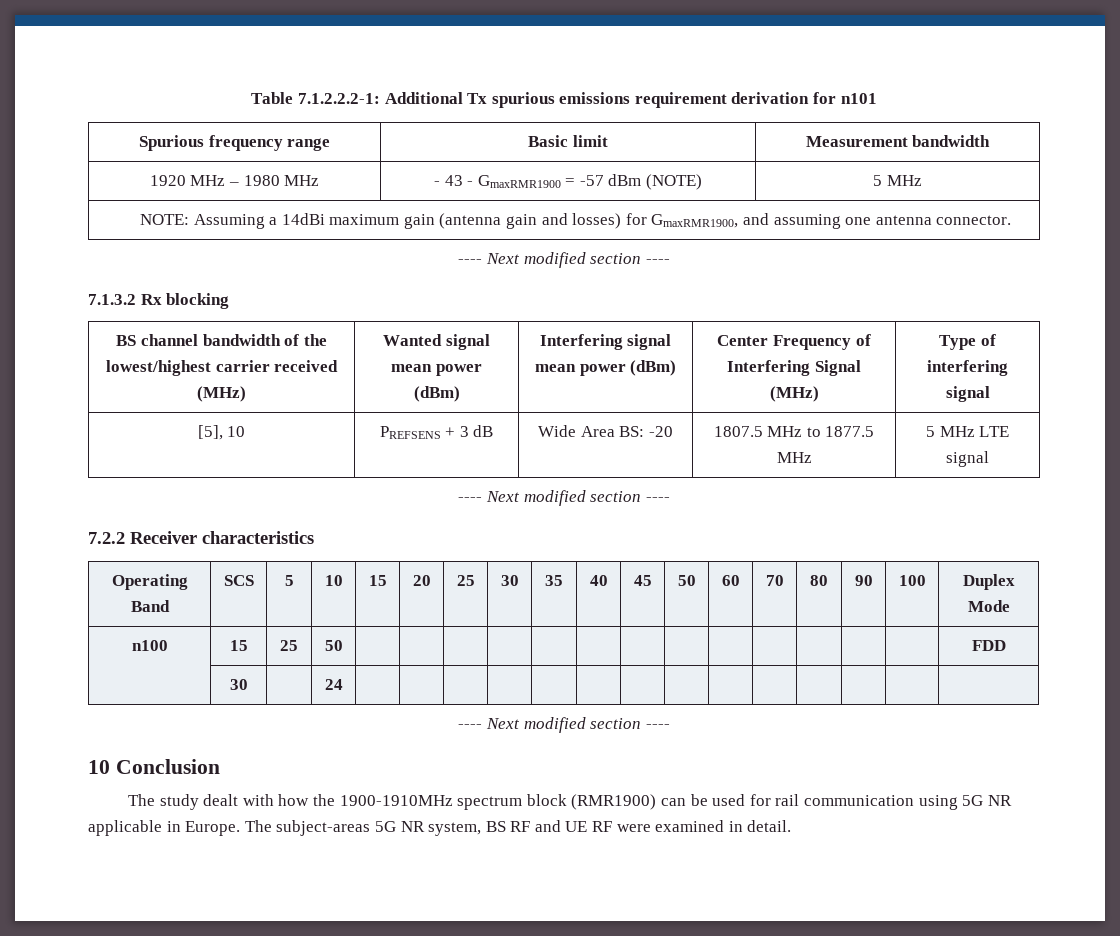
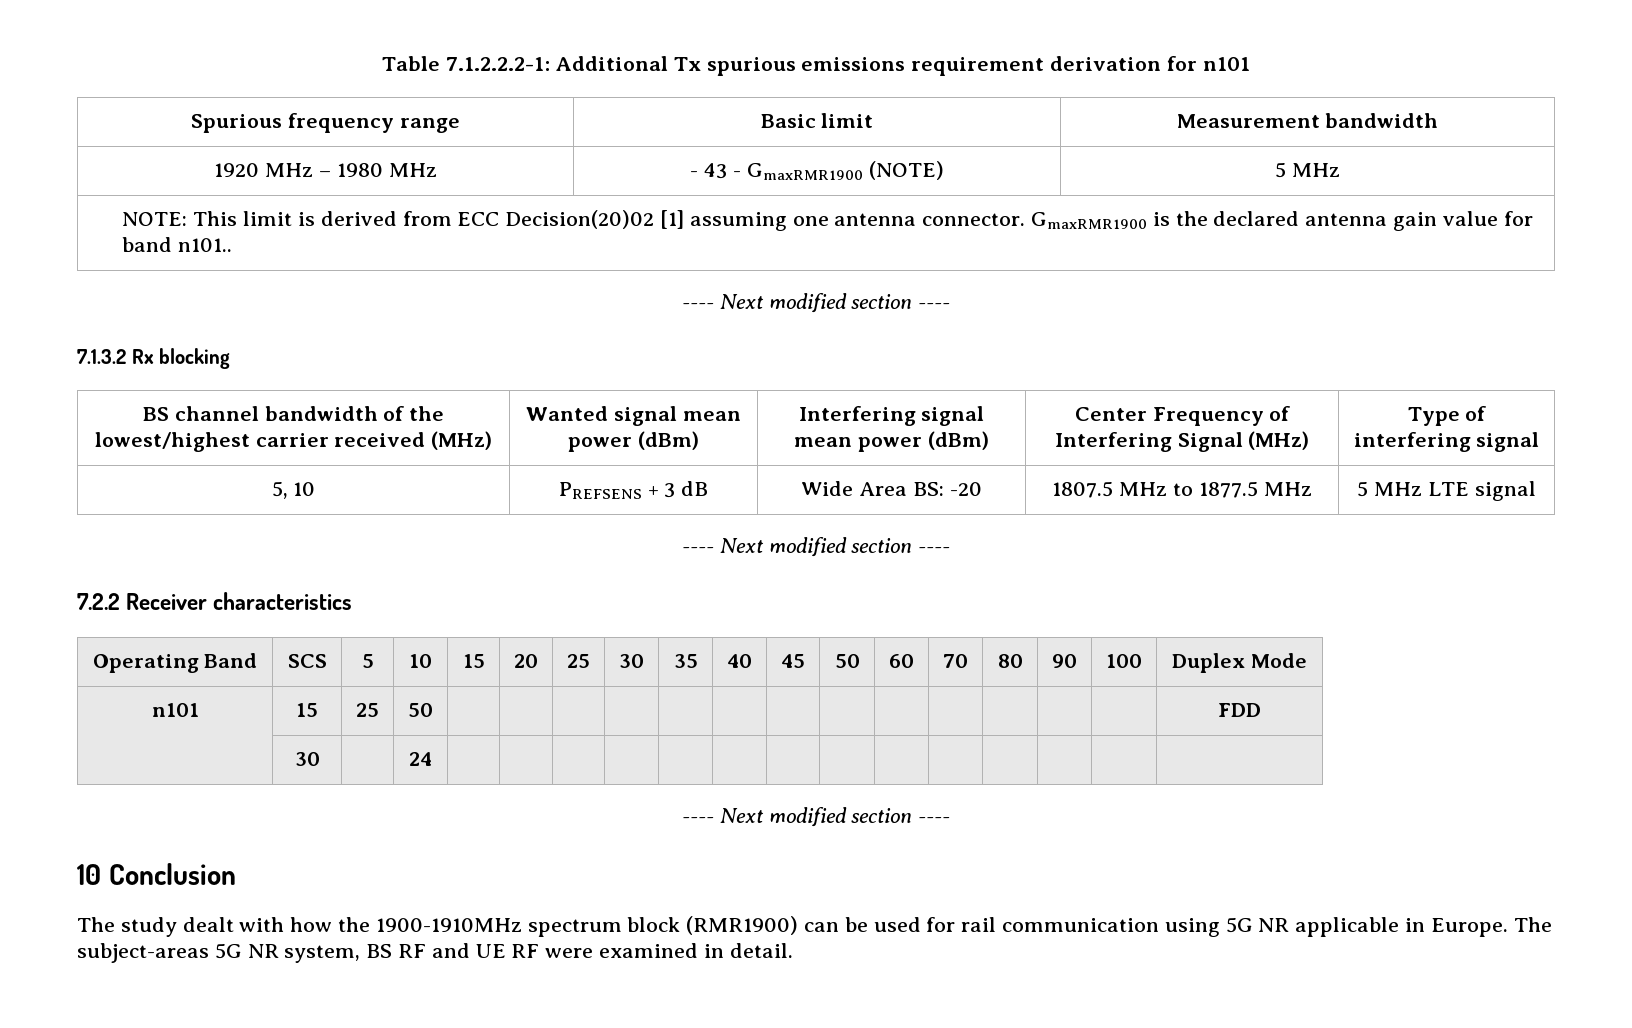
[565,174,642,186] = -57 dBm -> (863, 171) none
[193,213,1012,229] Assuming a 14dBi maximum gain (antenna gain and losses) for GmaxRMR1900, and assuming one antenna connector. -> [193,210,1533,231] [122,237,233,252] This limit is derived from ECC Decision(20)02 [1] assuming one antenna connector. GmaxRMR1900 is the declared antenna gain value for band n101..
[197,425,223,440] [5], -> [271,481,288,499] 5,
[131,640,168,651] n100 -> [151,703,199,717] n101

